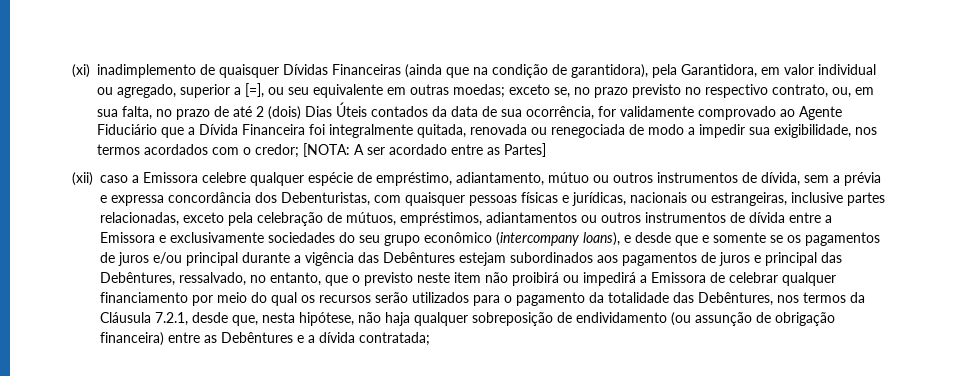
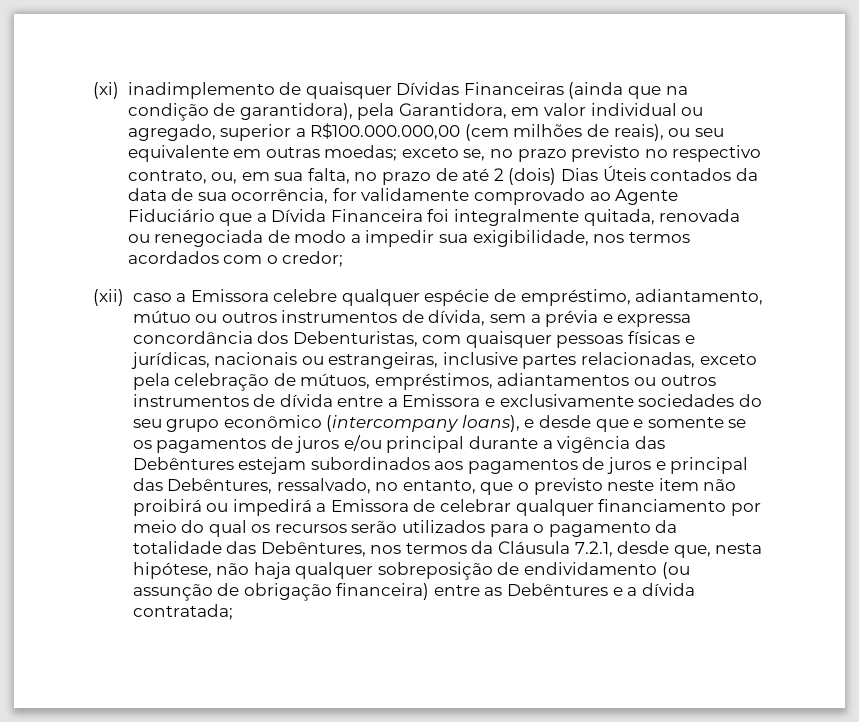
[245,83,264,98] [=], -> [310,123,664,141] R$100.000.000,00 (cem milhões de reais),
[303,143,546,157] [NOTA: A ser acordado entre as Partes] -> (344, 259) none

